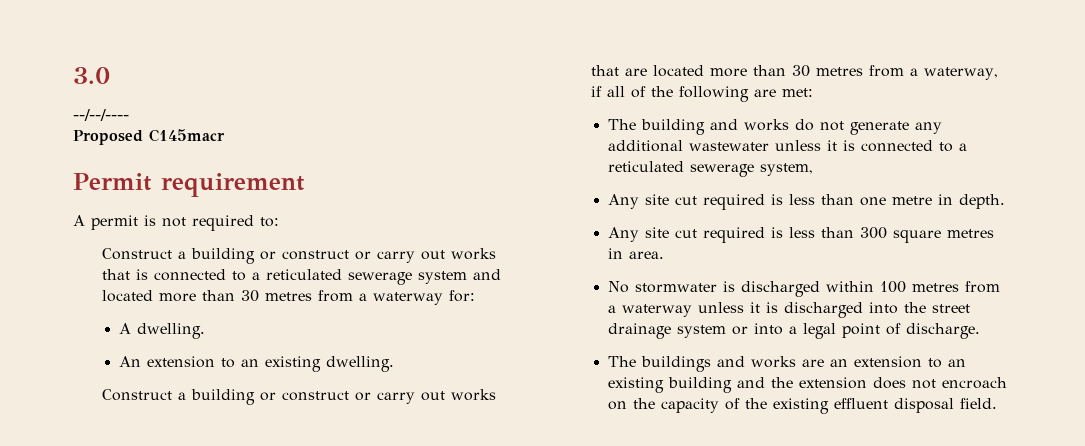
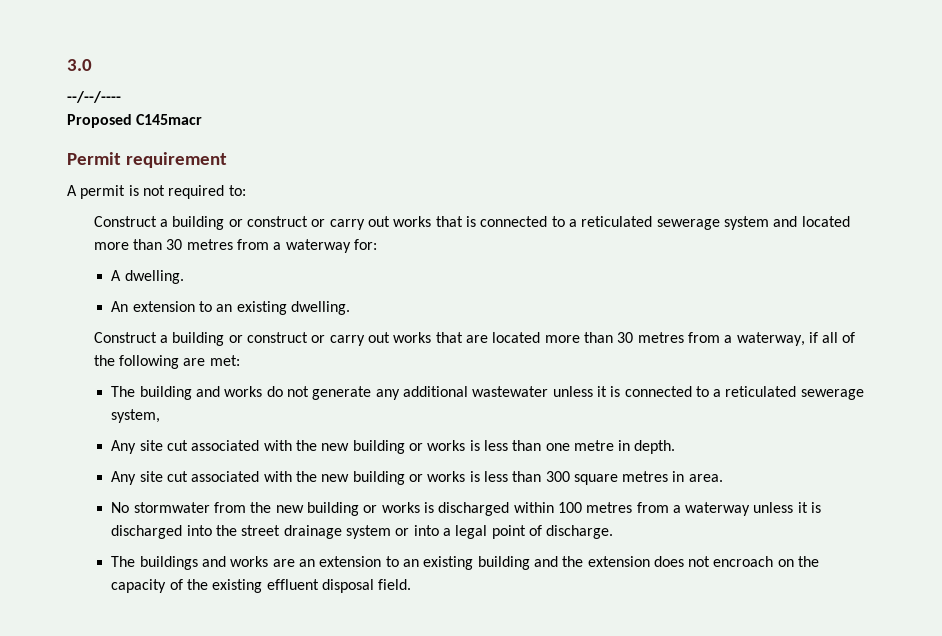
[703,194,766,210] required -> [191,440,466,454] associated with the new building or works
[703,227,766,243] required -> [191,471,466,485] associated with the new building or works
(718, 288) none -> [214,502,420,516] from the new building or works

